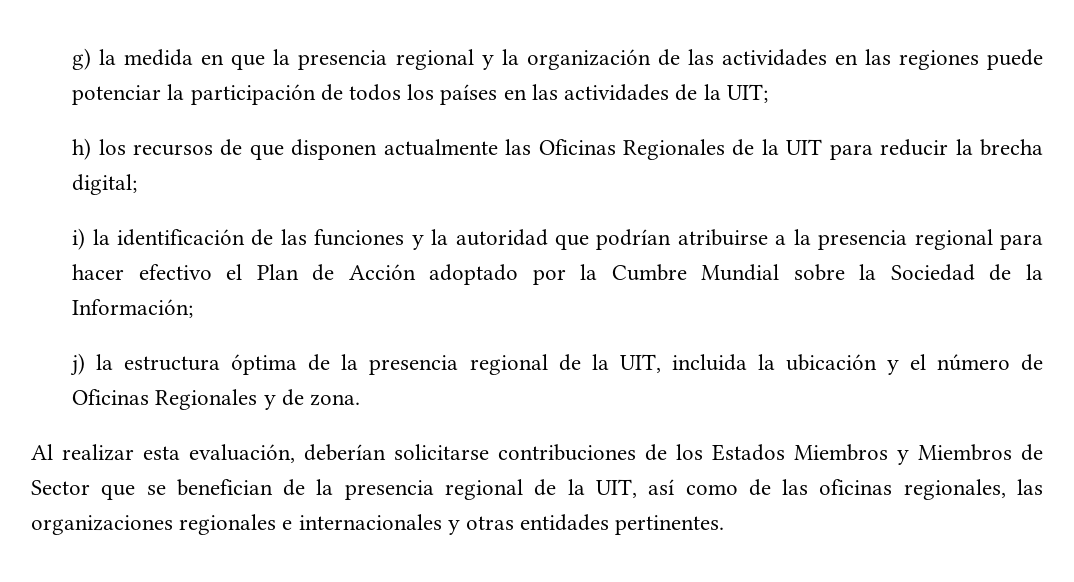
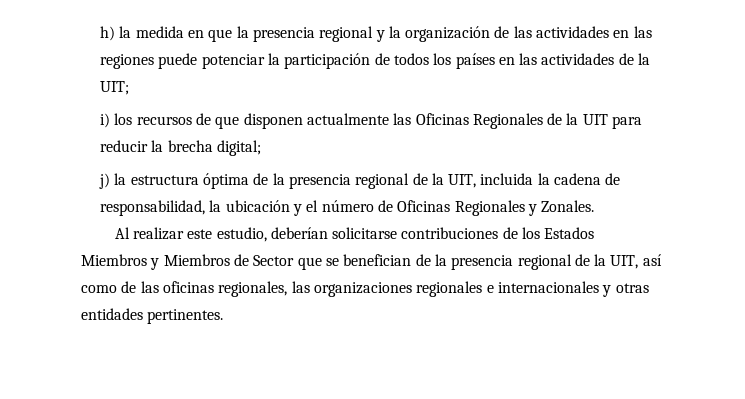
[72,48,92,70] g) -> [99,26,115,41] h)
[72,138,92,160] h) -> [99,113,110,128] i)
[72,228,1044,250] [72,264,1043,285] [72,299,194,318] // i) la identificación de las funciones y la autoridad que podrían atribuirse a la presencia regional para hacer efectivo el Plan de Acción adoptado por la Cumbre Mundial sobre la Sociedad de la Información; -> (261, 148) none
(775, 362) none -> [554,173,621,185] [99,200,222,216] cadena de responsabilidad, la
[281,389,361,406] de zona. -> [541,200,595,212] Zonales.
[143,444,295,463] esta evaluación, -> [187,227,267,242] este estudio,

